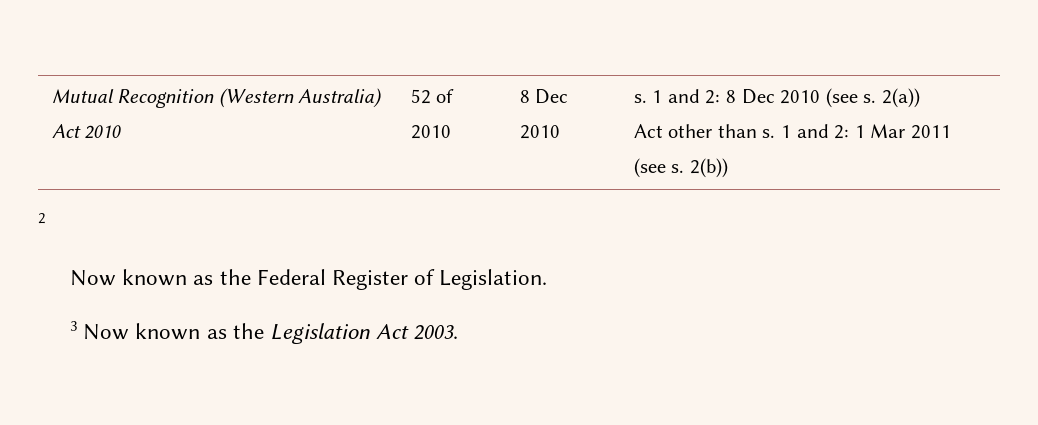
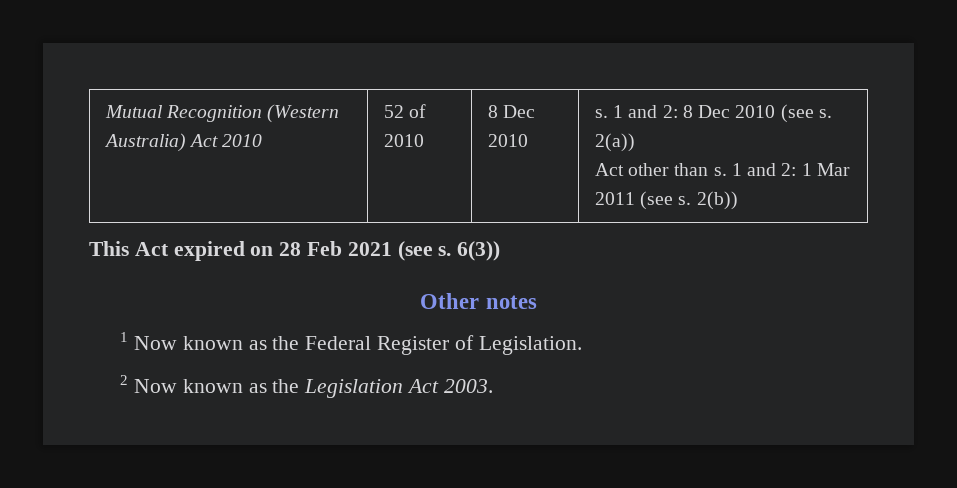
[38,213,45,224] 2 // -> [89,241,501,261] [420,293,537,309] [120,332,129,342] This Act expired on 28 Feb 2021 (see s. 6(3)) // Other notes // 1
[70,321,78,331] 3 -> [120,375,129,385] 2

